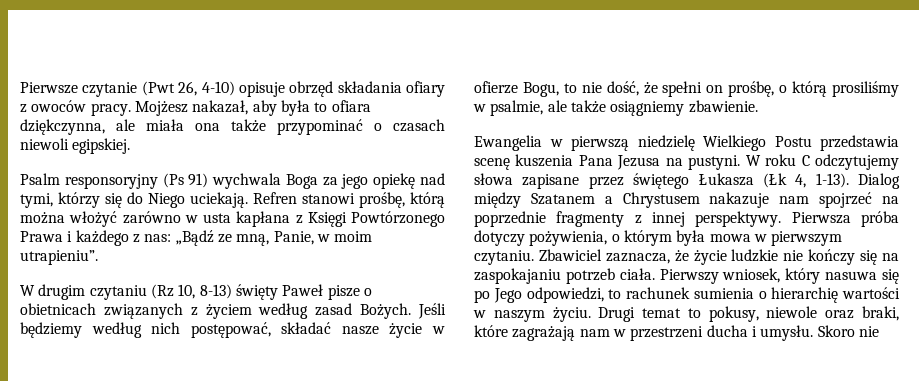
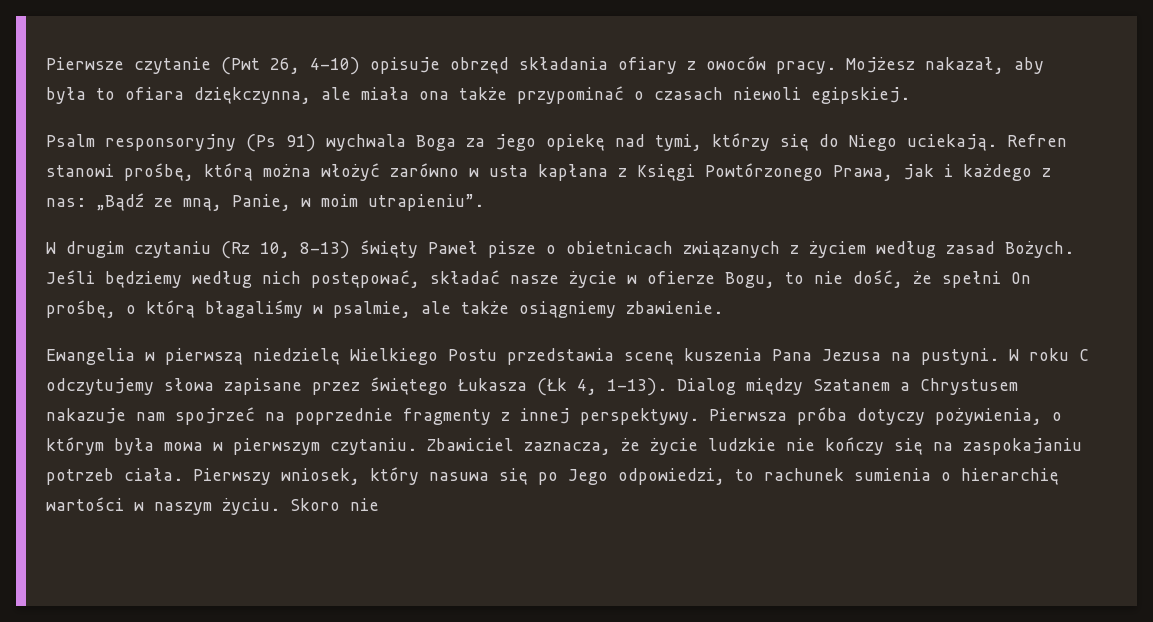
[20,231,63,242] Prawa -> [833,164,934,181] Prawa, jak
[706,85,724,93] on -> [1011,272,1031,284] On
[832,81,899,97] prosiliśmy -> [205,300,303,318] błagaliśmy
[598,306,899,322] [474,325,814,341] Drugi temat to pokusy, niewole oraz braki, które zagrażają nam w przestrzeni ducha i umysłu. -> (280, 506) none

